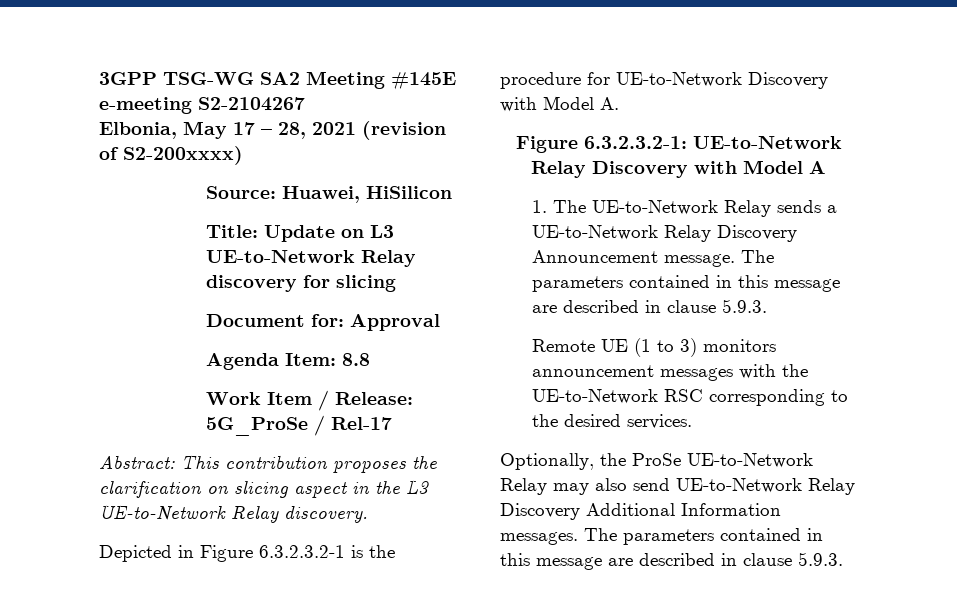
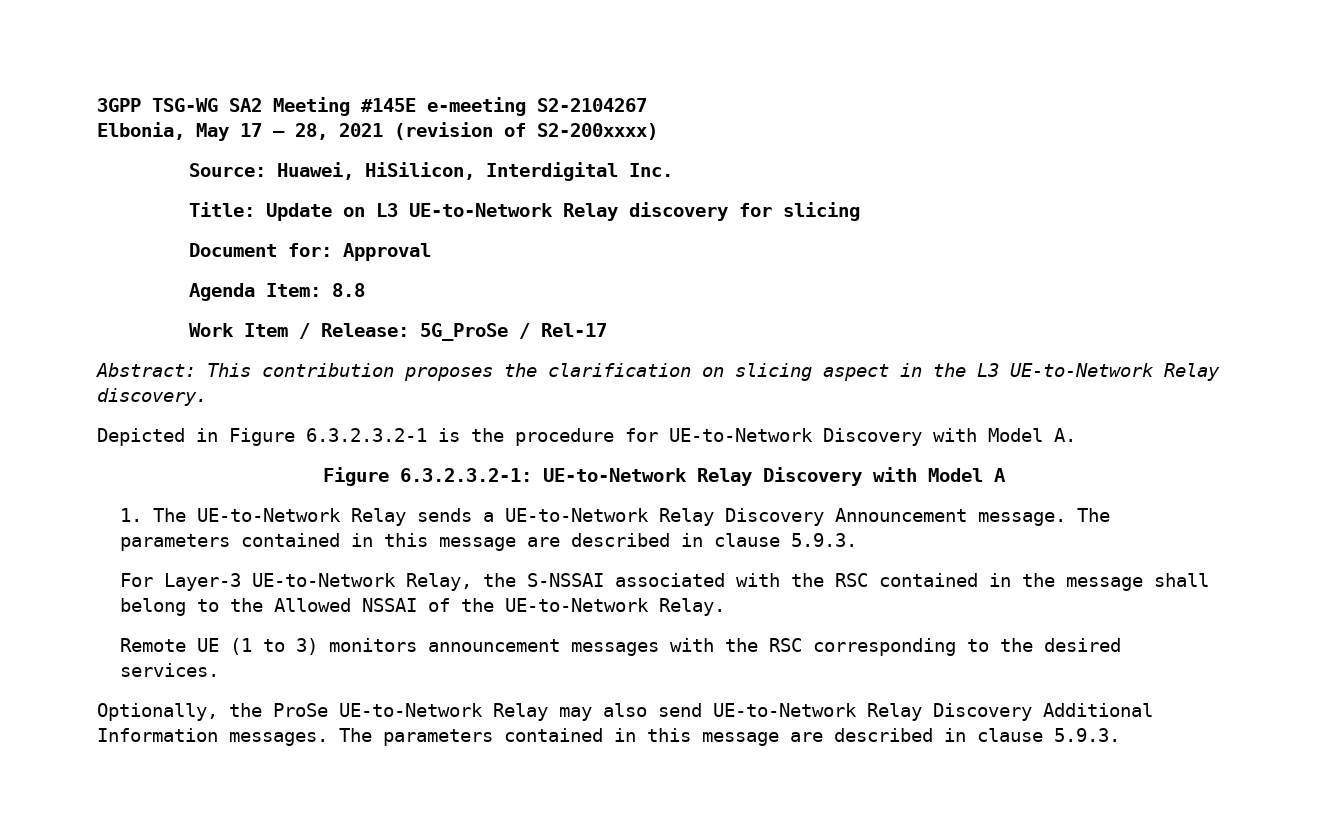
[366,186,453,199] HiSilicon -> [365,162,674,181] HiSilicon, Interdigital Inc.
(768, 306) none -> [120,573,1210,591] [120,598,726,616] // For Layer-3 UE-to-Network Relay, the S-NSSAI associated with the RSC contained in the message shall belong to the Allowed NSSAI of the UE-to-Network Relay.
[532,389,659,404] UE-to-Network -> (759, 645) none

